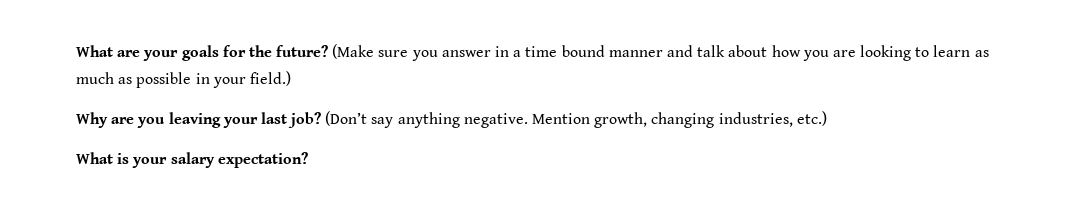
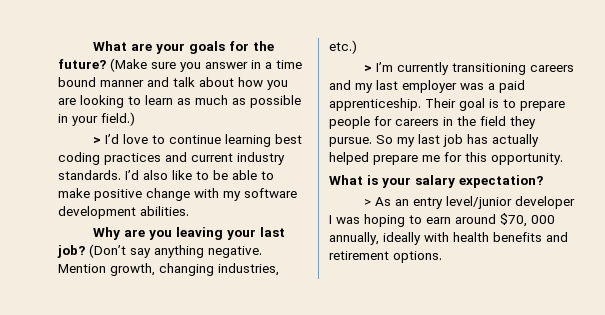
(291, 78) none -> [92,134,302,147] [58,152,285,165] [58,170,274,180] [58,188,297,201] [58,206,189,219] // > I’d love to continue learning best coding practices and current industry standards. I’d also like to be able to make positive change with my software development abilities.
(827, 118) none -> [363,62,574,75] [329,80,525,93] [329,98,565,111] [329,116,536,129] [329,134,539,147] [329,152,563,165] // > I’m currently transitioning careers and my last employer was a paid apprenticeship. Their goal is to prepare people for careers in the field they pursue. So my last job has actually helped prepare me for this opportunity.
(308, 160) none -> [363,196,575,209] [329,213,555,227] [329,232,568,245] [329,251,442,263] // > As an entry level/junior developer I was hoping to earn around $70, 000 annually, ideally with health benefits and retirement options.

